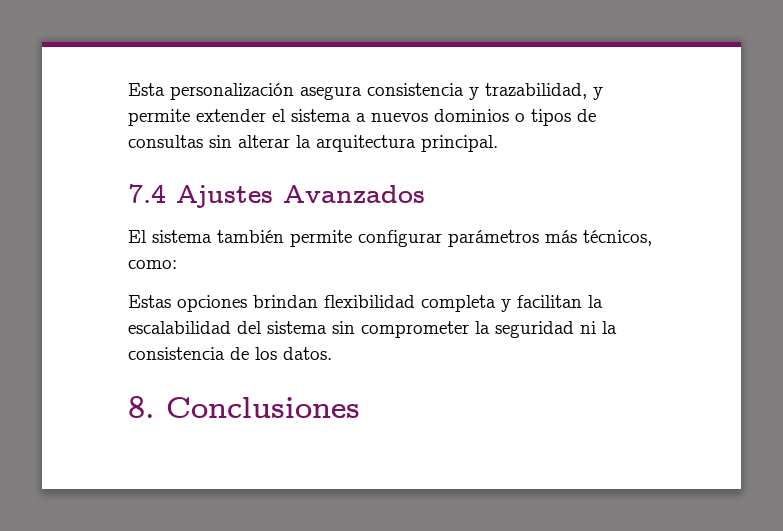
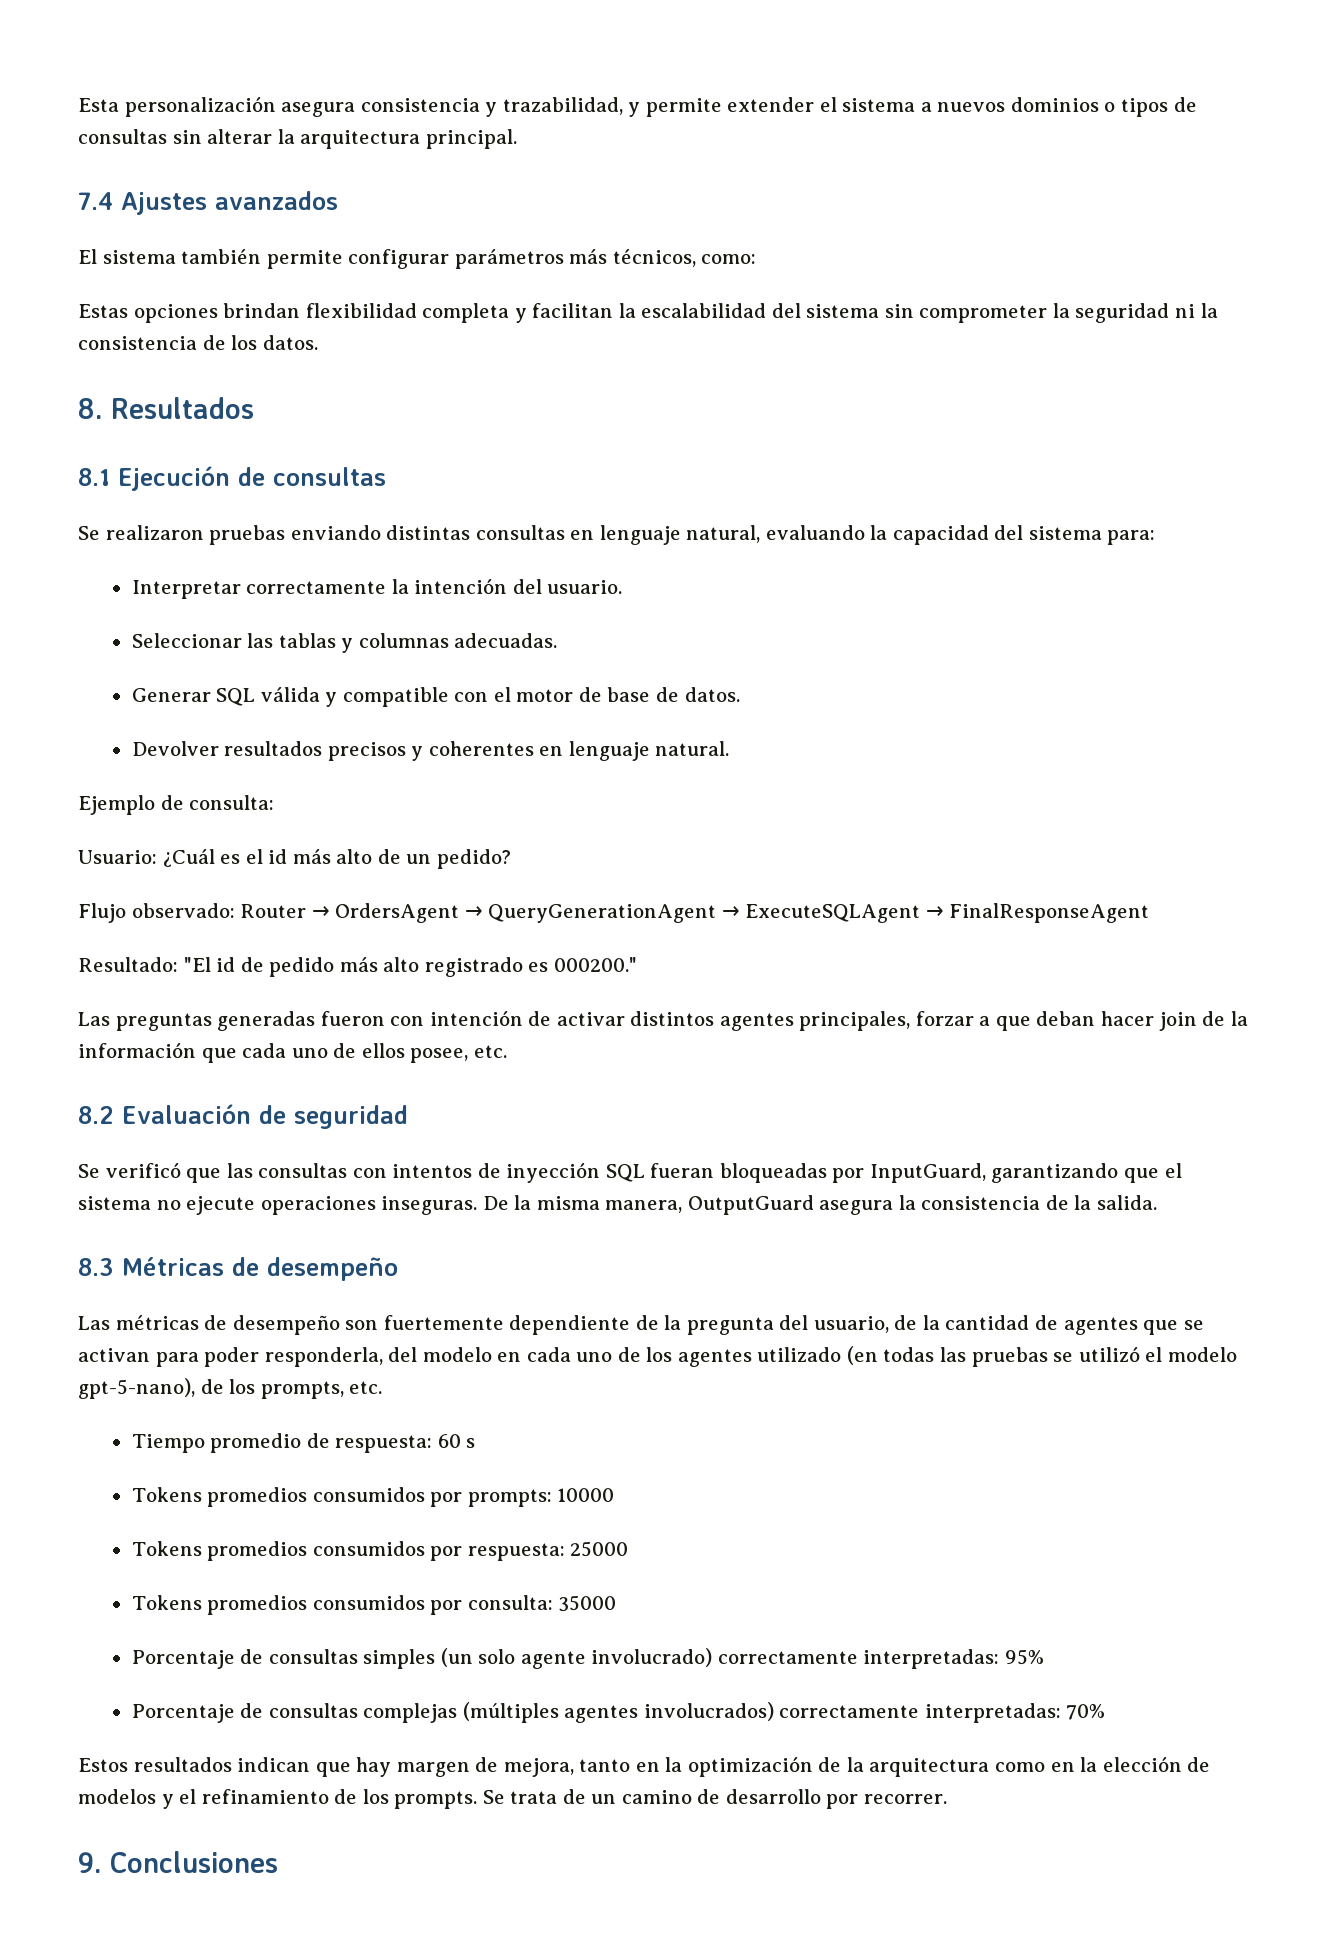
[283,185,425,203] Avanzados -> [214,191,338,210] avanzados
(155, 407) none -> [111,397,254,419] [78,466,386,491] [78,525,1156,545] [131,578,623,599] [131,633,558,653] [131,687,740,707] [131,741,730,761] [78,795,275,815] [78,849,511,869] [78,903,1150,923] [78,957,637,977] [78,1010,1248,1031] [78,1042,507,1063] [78,1104,408,1129] [78,1162,1182,1183] [78,1195,1158,1215] [78,1257,398,1281] [78,1315,1204,1335] [78,1346,1237,1367] [78,1378,383,1399] [131,1433,476,1453] [131,1487,615,1507] [131,1541,629,1561] [131,1595,617,1615] [131,1648,1045,1669] [131,1702,1106,1723] [78,1756,1211,1777] [78,1789,948,1809] [78,1852,102,1873] Resultados // 8.1 Ejecución de consultas // Se realizaron pruebas enviando distintas consultas en lenguaje natural, evaluando la capacidad del sistema para: // Interpretar correctamente la intención del usuario. // Seleccionar las tablas y columnas adecuadas. // Generar SQL válida y compatible con el motor de base de datos. // Devolver resultados precisos y coherentes en lenguaje natural. // Ejemplo de consulta: // Usuario: ¿Cuál es el id más alto de un pedido? // Flujo observado: Router → OrdersAgent → QueryGenerationAgent → ExecuteSQLAgent → FinalResponseAgent // Resultado: "El id de pedido más alto registrado es 000200." // Las preguntas generadas fueron con intención de activar distintos agentes principales, forzar a que deban hacer join de la información que cada uno de ellos posee, etc. // 8.2 Evaluación de seguridad // Se verificó que las consultas con intentos de inyección SQL fueran bloqueadas por InputGuard, garantizando que el sistema no ejecute operaciones inseguras. De la misma manera, OutputGuard asegura la consistencia de la salida. // 8.3 Métricas de desempeño // Las métricas de desempeño son fuertemente dependiente de la pregunta del usuario, de la cantidad de agentes que se activan para poder responderla, del modelo en cada uno de los agentes utilizado (en todas las pruebas se utilizó el modelo gpt-5-nano), de los prompts, etc. // Tiempo promedio de respuesta: 60 s // Tokens promedios consumidos por prompts: 10000 // Tokens promedios consumidos por respuesta: 25000 // Tokens promedios consumidos por consulta: 35000 // Porcentaje de consultas simples (un solo agente involucrado) correctamente interpretadas: 95% // Porcentaje de consultas complejas (múltiples agentes involucrados) correctamente interpretadas: 70% // Estos resultados indican que hay margen de mejora, tanto en la optimización de la arquitectura como en la elección de modelos y el refinamiento de los prompts. Se trata de un camino de desarrollo por recorrer. // 9.

